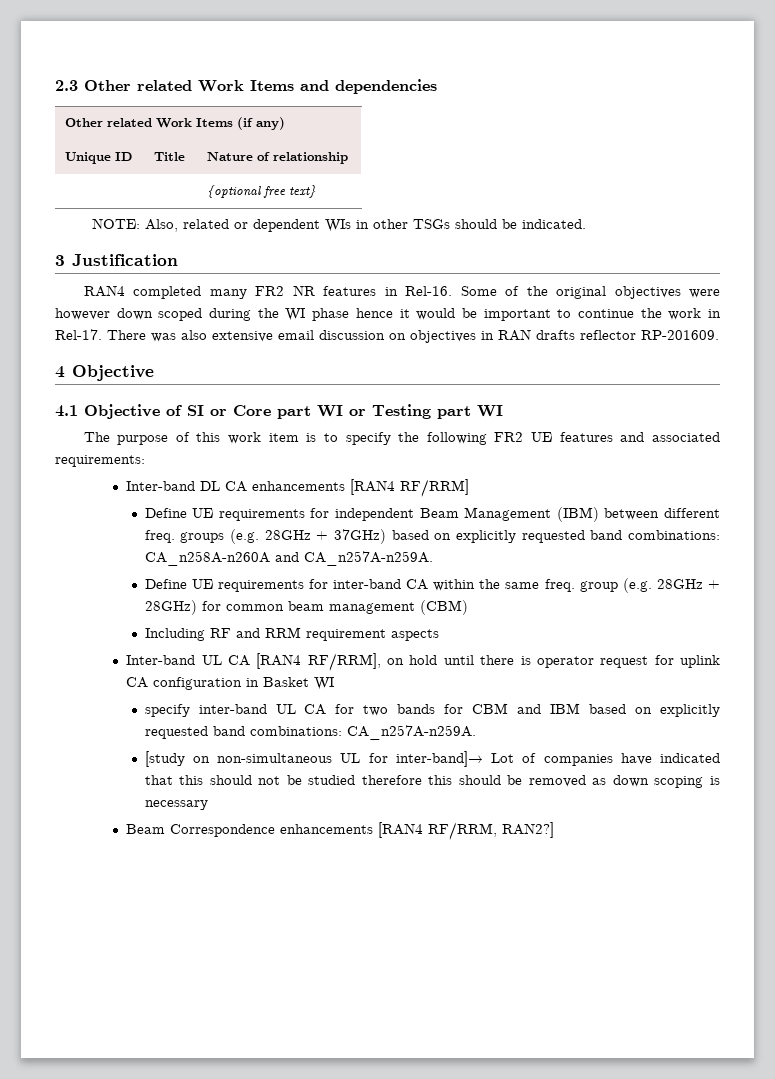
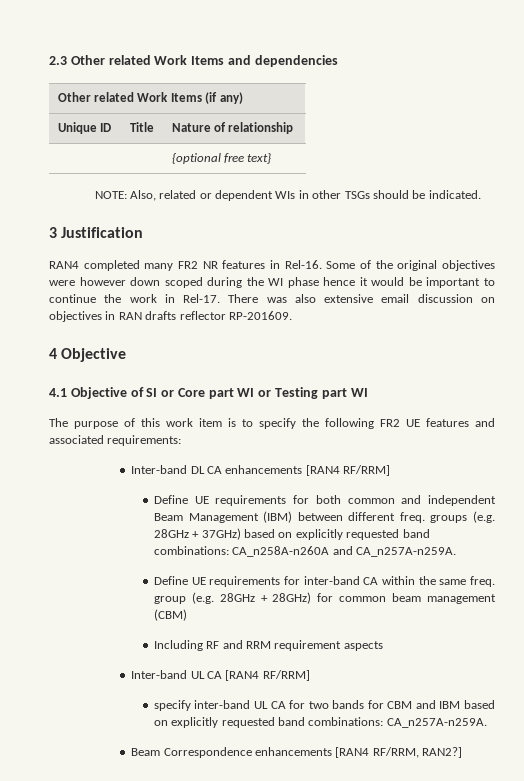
(330, 513) none -> [315,495,422,504] both common and
[307,653,720,671] [126,677,335,690] RF/RRM], on hold until there is operator request for uplink CA configuration in Basket WI -> [262,670,310,681] RF/RRM]
[144,751,721,767] [144,775,721,788] [144,800,208,810] // [study on non-simultaneous UL for inter-band]→ Lot of companies have indicated that this should not be studied therefore this should be removed as down scoping is necessary -> (487, 723) none

